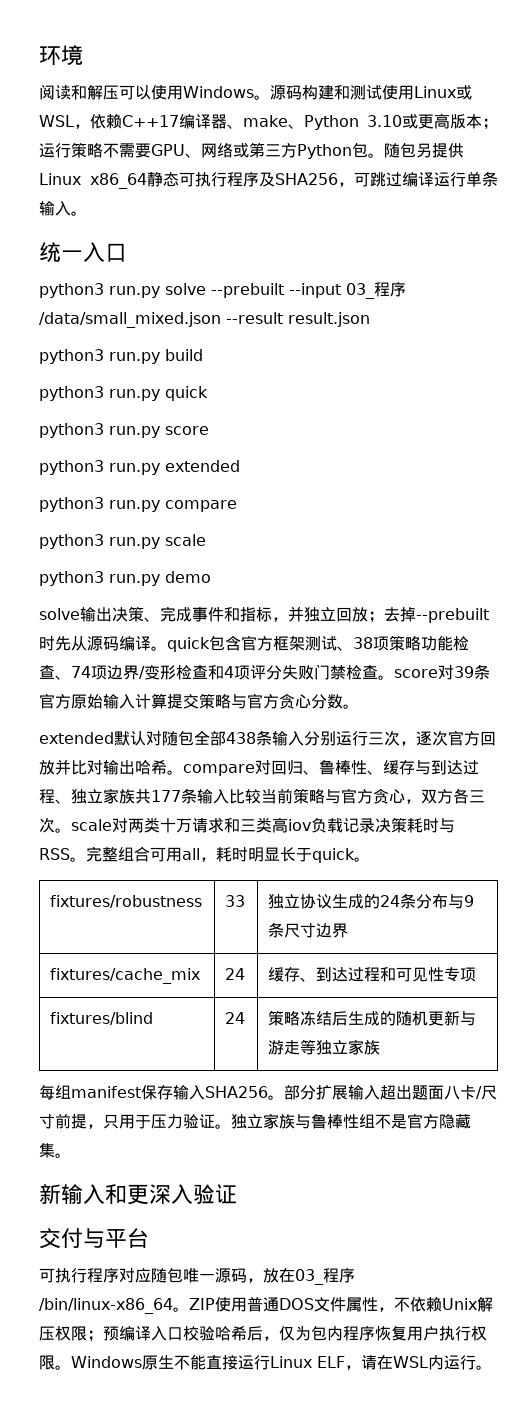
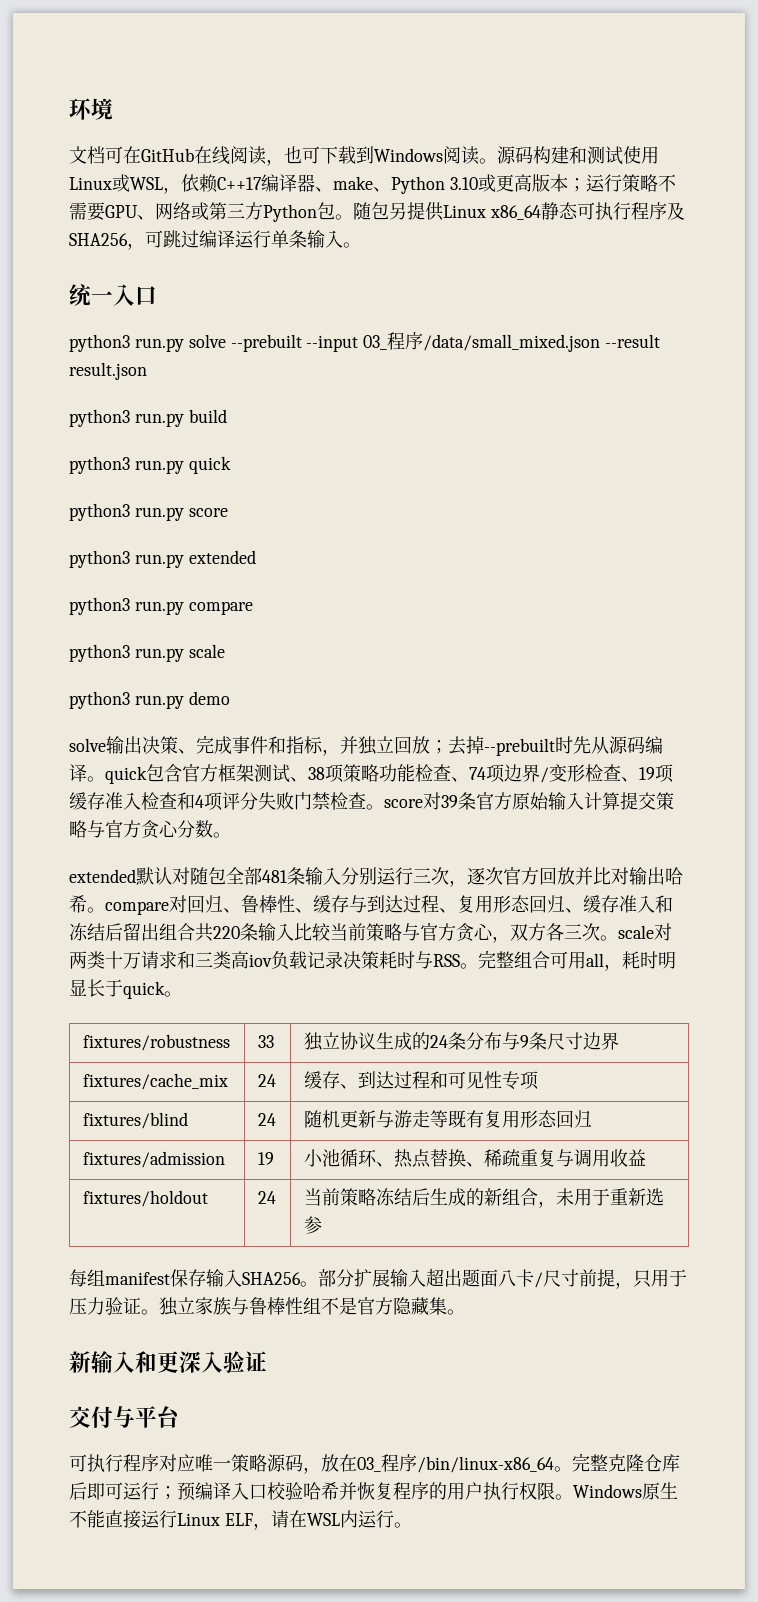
[39,84,254,100] 阅读和解压可以使用Windows -> [69,146,479,166] 文档可在GitHub在线阅读，也可下载到Windows阅读
(208, 672) none -> [621,764,674,783] [69,792,177,810] 、19项缓存准入检查
[226,732,256,744] 438 -> [262,870,287,883] 481
[71,788,181,804] 独立家族共177 -> [457,895,673,913] [69,923,240,942] 复用形态回归、缓存准入和冻结后留出组合共220
[268,1010,477,1026] [268,1039,381,1055] 策略冻结后生成的随机更新与游走等独立家族 -> [303,1110,592,1128] [82,1151,225,1168] [257,1152,274,1165] [303,1149,646,1168] [82,1190,208,1207] [257,1191,276,1204] [303,1188,664,1208] [303,1216,322,1234] 随机更新与游走等既有复用形态回归 // fixtures/admission | 19 | 小池循环、热点替换、稀疏重复与调用收益 // fixtures/holdout | 24 | 当前策略冻结后生成的新组合，未用于重新选参
[151,1267,215,1283] 随包唯一 -> [195,1454,267,1472] 唯一策略
[189,1297,493,1312] [39,1326,87,1341] ZIP使用普通DOS文件属性，不依赖Unix解压权限 -> [572,1453,680,1472] [69,1482,159,1500] 完整克隆仓库后即可运行
[247,1325,407,1341] 后，仅为包内程序恢复 -> [339,1482,447,1500] 并恢复程序的

